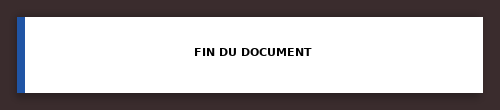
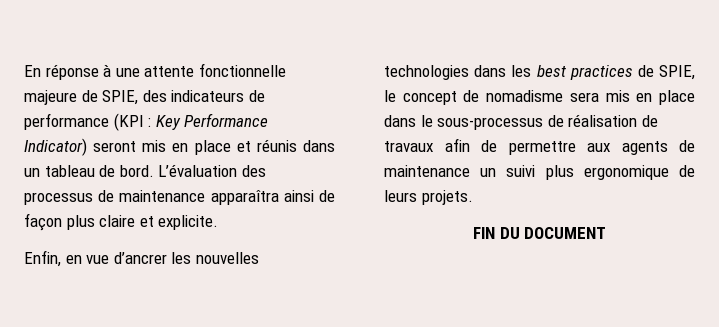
(194, 52) none -> [24,63,286,80] [24,90,265,105] [24,113,269,131] [24,138,335,156] [24,164,266,177] [24,190,335,205] [24,213,219,231] [24,250,259,267] [384,65,695,80] [384,90,695,105] [384,114,658,130] [384,138,695,155] [384,165,695,180] [384,190,473,205] En réponse à une attente fonctionnelle majeure de SPIE, des indicateurs de performance (KPI : Key Performance Indicator) seront mis en place et réunis dans un tableau de bord. L’évaluation des processus de maintenance apparaîtra ainsi de façon plus claire et explicite. // Enfin, en vue d’ancrer les nouvelles technologies dans les best practices de SPIE, le concept de nomadisme sera mis en place dans le sous-processus de réalisation de travaux afin de permettre aux agents de maintenance un suivi plus ergonomique de leurs projets. //

